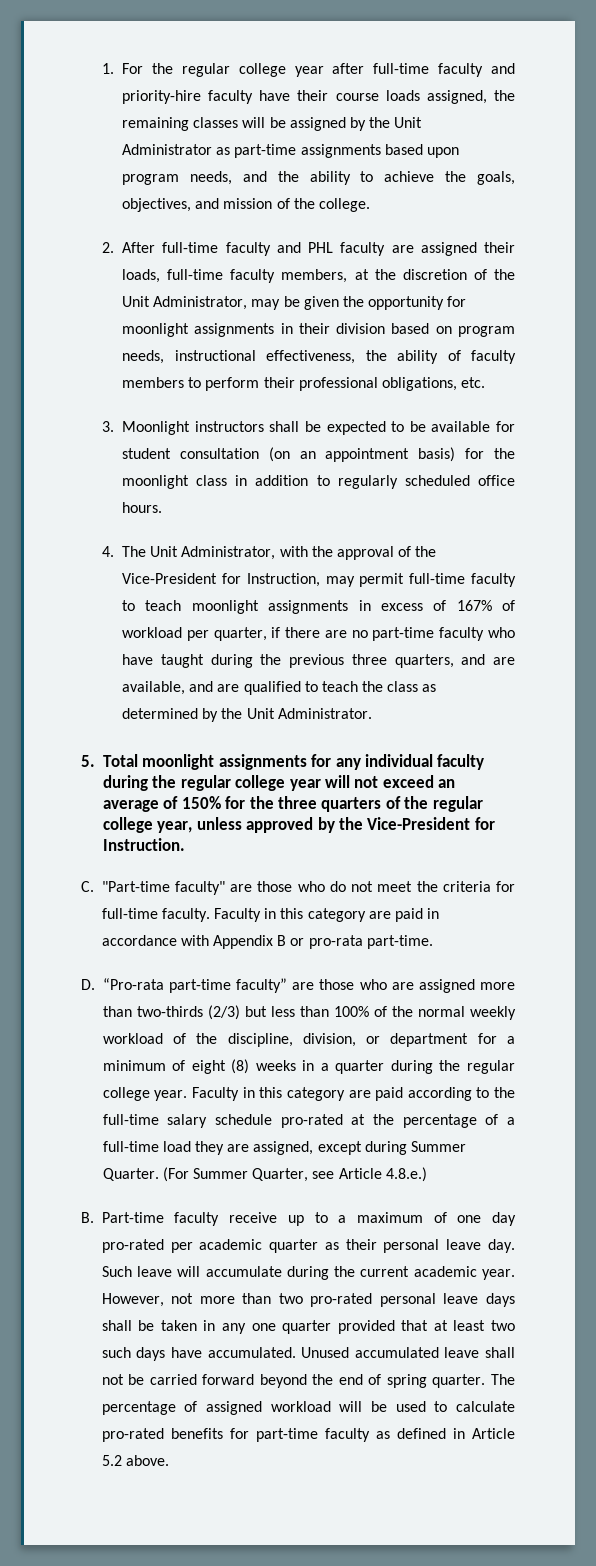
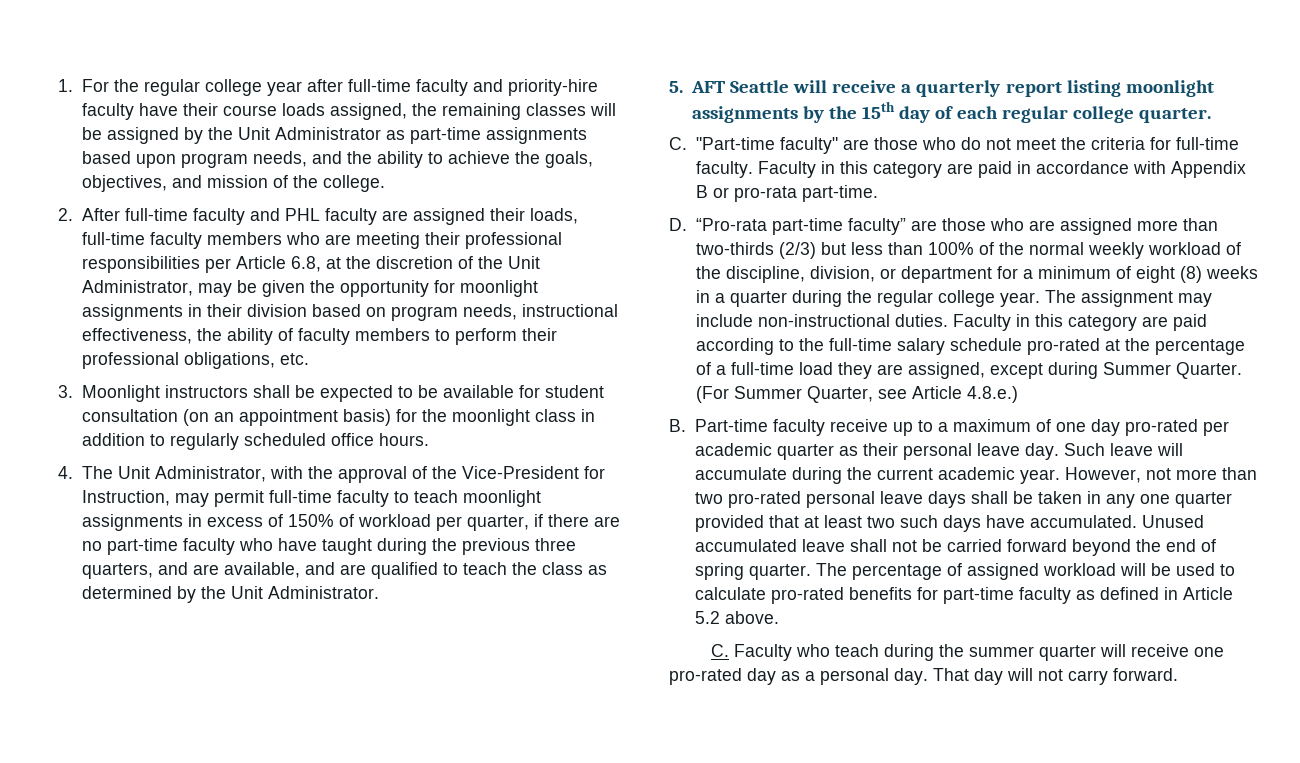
[281,269,348,283] members, -> [207,232,563,249] [82,256,322,273] members who are meeting their professional responsibilities per Article 6.8,
[456,600,492,611] 167% -> [288,514,335,527] 150%
[102,754,485,770] [102,775,456,791] [102,796,483,812] [102,817,495,833] [102,838,185,851] Total moonlight assignments for any individual faculty during the regular college year will not exceed an average of 150% for the three quarters of the regular college year, unless approved by the Vice-President for Instruction. -> [690,80,1214,97] [691,101,1211,123] AFT Seattle will receive a quarterly report listing moonlight assignments by the 15th day of each regular college quarter.
(188, 1095) none -> [1044,290,1212,307] [695,314,948,327] The assignment may include non-instructional duties.
(169, 1460) none -> [711,644,1225,661] [669,668,1178,685] // C. Faculty who teach during the summer quarter will receive one pro-rated day as a personal day. That day will not carry forward.

